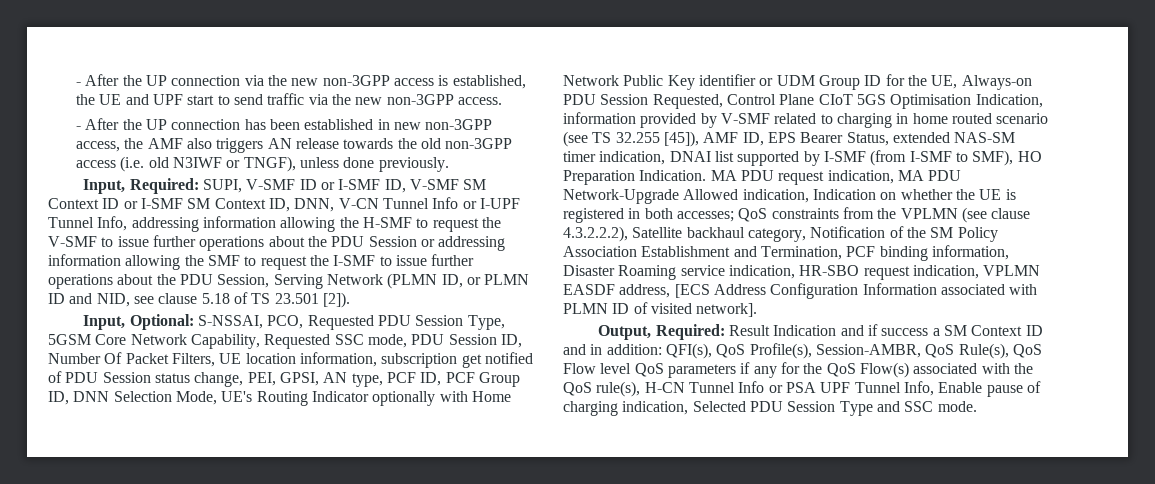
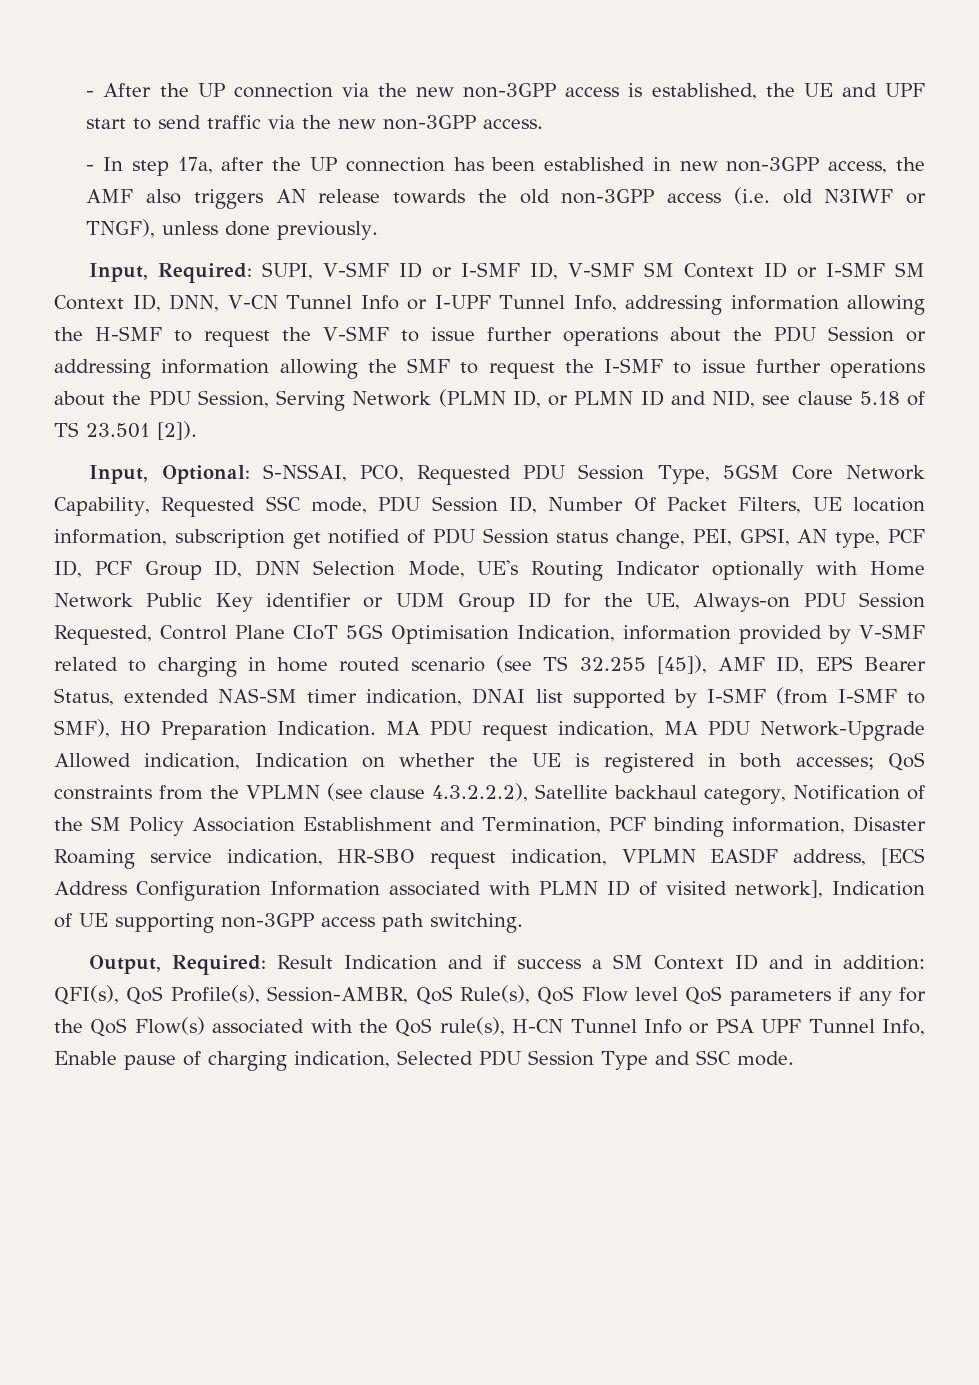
[85,118,120,130] After -> [103,157,265,176] In step 17a, after
[696,303,758,317] network]. -> [735,880,925,898] [54,913,523,933] network], Indication of UE supporting non-3GPP access path switching.

